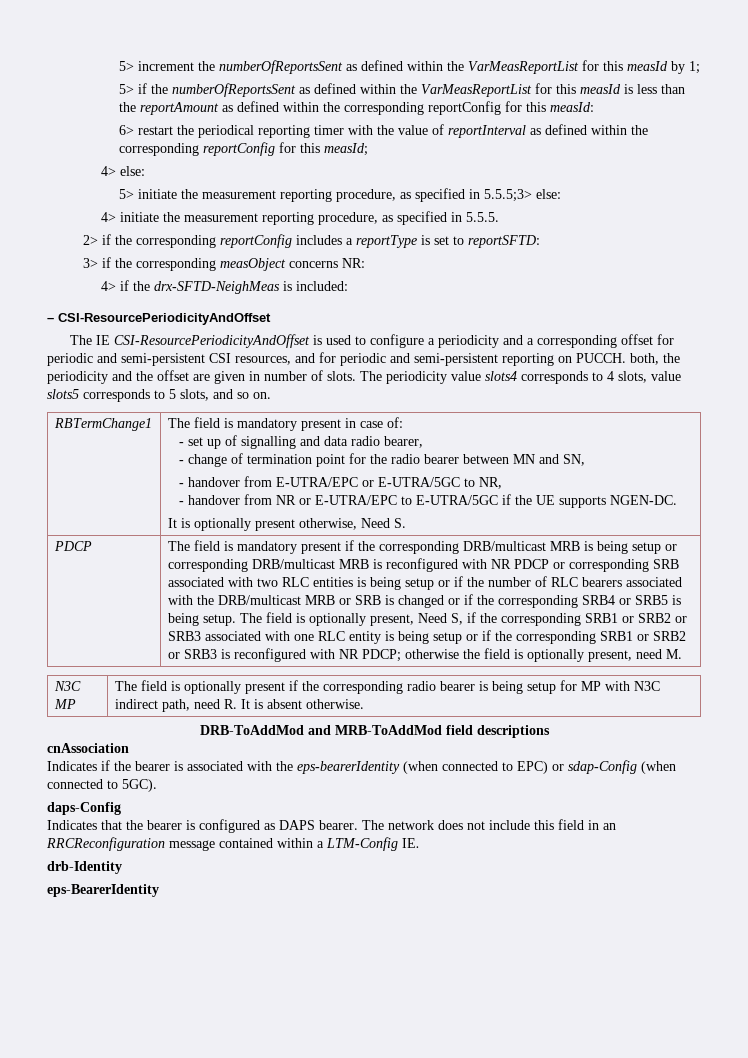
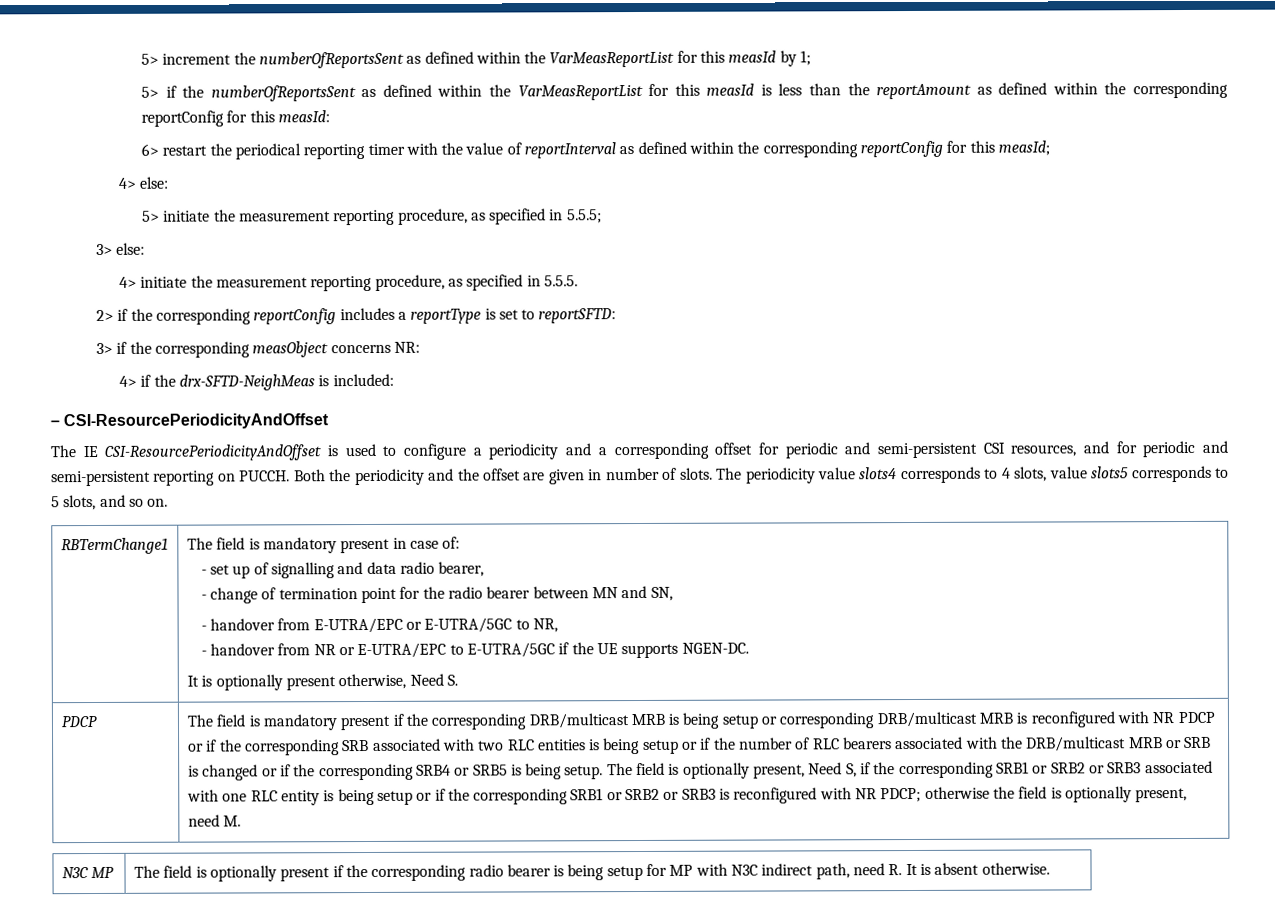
[483,189,532,202] 5.5.5;3> -> [566,209,602,224] [95,243,113,255] 5.5.5; // 3>
[630,353,659,365] both, -> [293,469,326,482] Both
(565, 565) none -> [206,739,242,752] if the
[199,725,550,738] [47,743,129,753] [47,760,676,774] [47,779,157,792] [47,802,121,815] [47,819,616,833] [46,837,420,851] [47,861,122,874] [47,884,159,897] // DRB-ToAddMod and MRB-ToAddMod field descriptions // cnAssociation // Indicates if the bearer is associated with the eps-bearerIdentity (when connected to EPC) or sdap-Config (when connected to 5GC). // daps-Config // Indicates that the bearer is configured as DAPS bearer. The network does not include this field in an RRCReconfiguration message contained within a LTM-Config IE. // drb-Identity // eps-BearerIdentity -> (1050, 868) none

